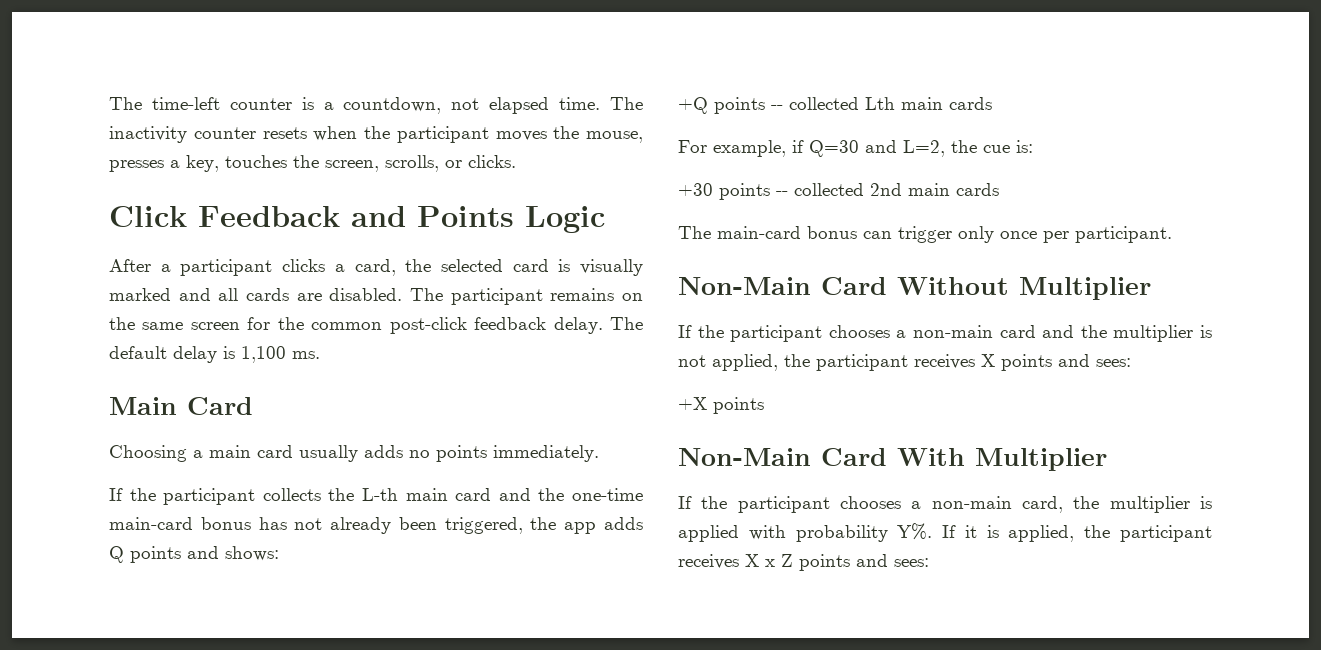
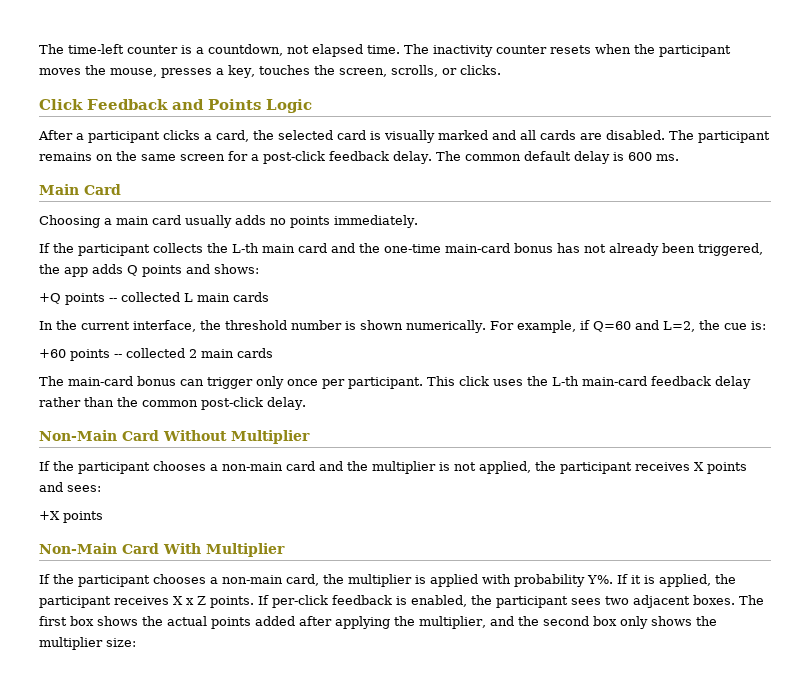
[277,317,383,330] the common -> [251,154,259,161] a
(644, 323) none -> [464,154,521,161] common
[241,346,286,363] 1,100 -> [627,152,652,161] 600
[865,97,992,110] Lth main cards // -> [184,292,269,302] [39,320,486,333] L main cards // In the current interface, the threshold number is shown numerically.
[809,140,859,157] Q=30 -> [592,321,631,332] Q=60
[678,183,902,200] +30 points -- collected 2nd -> [39,348,197,361] +60 points -- collected 2
(1172, 234) none -> [427,376,751,389] [39,397,306,410] This click uses the L-th main-card feedback delay rather than the common post-click delay.
[799,554,929,571] points and sees: -> [210,595,764,608] [39,616,717,629] [39,637,136,650] points. If per-click feedback is enabled, the participant sees two adjacent boxes. The first box shows the actual points added after applying the multiplier, and the second box only shows the multiplier size:

